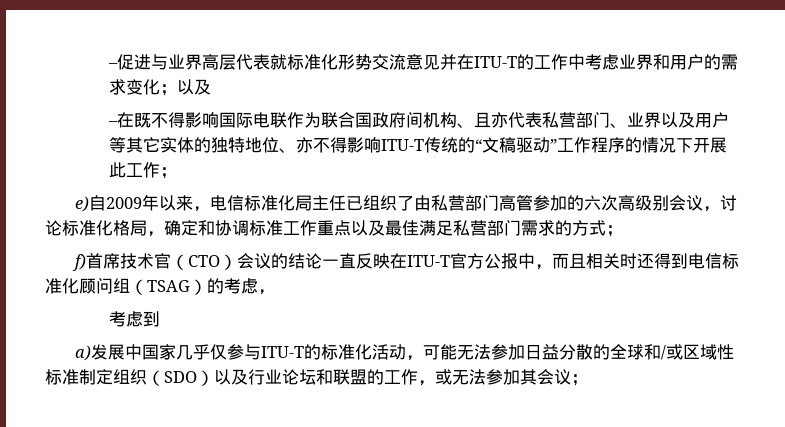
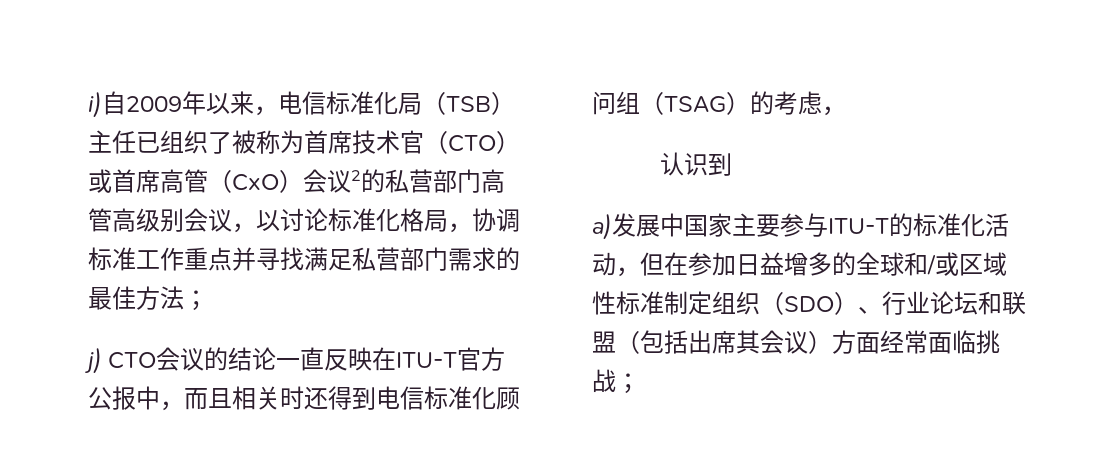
[108,54,739,70] [109,79,212,96] [108,112,730,128] [109,137,728,153] [109,162,178,179] [75,196,90,212] –促进与业界高层代表就标准化形势交流意见并在ITU-T的工作中考虑业界和用户的需求变化；以及 // –在既不得影响国际电联作为联合国政府间机构、且亦代表私营部门、业界以及用户等其它实体的独特地位、亦不得影响ITU-T传统的“文稿驱动”工作程序的情况下开展此工作； // e) -> [88,91,102,118] i)
(313, 203) none -> [422,92,515,115] （TSB）
[414,195,432,211] 由 -> [232,130,520,154] [88,169,385,193] 被称为首席技术官（CTO）或首席高管（CxO）会议2的
[533,195,619,211] 参加的六次 -> (112, 220) none
(721, 209) none -> [256,210,280,231] 以
[164,220,215,236] 确定和 -> (472, 228) none
[351,220,419,236] 以及最佳 -> [232,247,304,271] 并寻找
[572,220,623,237] [72,253,238,271] 方式； // f)首席技术官（CTO） -> [88,286,208,311] [84,347,157,374] 最佳方法； // j) CTO
[109,311,144,327] 考虑 -> [659,152,708,176] 认识
[176,344,228,360] 几乎仅 -> [732,213,780,237] 主要
[423,344,492,360] 可能无法 -> [640,252,688,276] 但在
[559,344,594,360] 分散 -> [784,252,832,276] 增多
[214,369,248,385] 以及 -> [858,307,882,314] 、
[367,369,571,386] 的工作，或无法参加其会议 -> [616,330,1000,354] [592,369,616,393] （包括出席其会议）方面经常面临挑战

